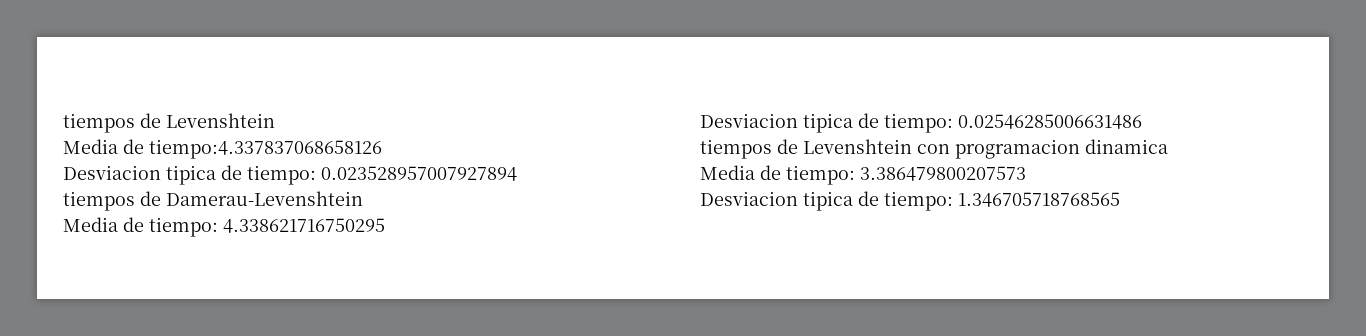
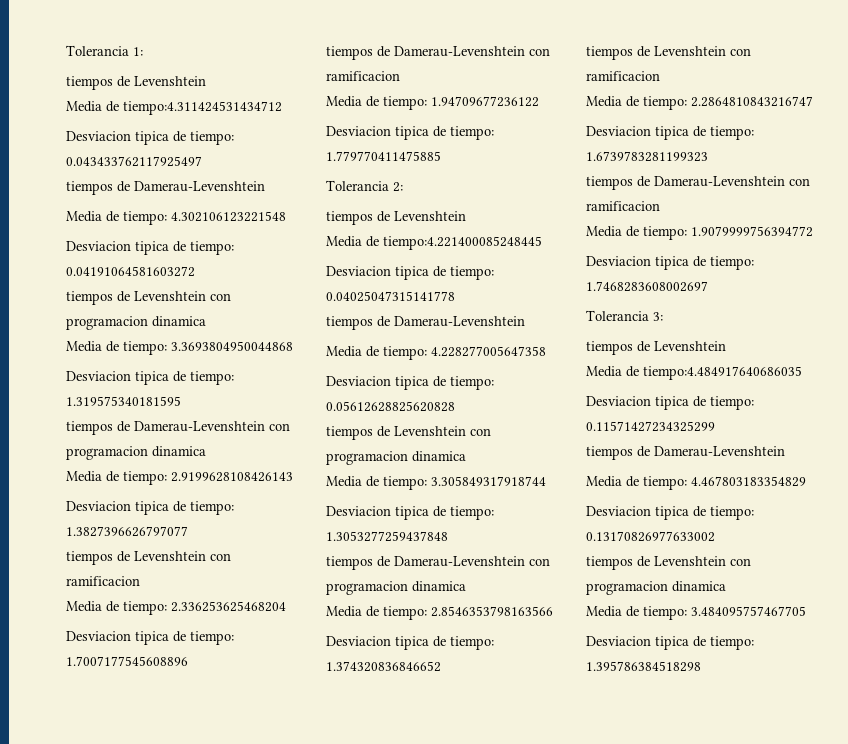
[63,113,275,133] [63,139,382,159] [63,165,517,185] [63,191,363,211] [63,217,385,237] [700,113,1142,133] [700,139,1168,159] [700,165,1026,185] [700,191,1120,211] tiempos de Levenshtein // Media de tiempo:4.337837068658126 // Desviacion tipica de tiempo: 0.023528957007927894 // tiempos de Damerau-Levenshtein // Media de tiempo: 4.338621716750295 // Desviacion tipica de tiempo: 0.02546285006631486 // tiempos de Levenshtein con programacion dinamica // Media de tiempo: 3.386479800207573 // Desviacion tipica de tiempo: 1.346705718768565 -> [66,45,143,56] [66,76,206,90] [66,101,282,115] [66,131,234,145] [66,156,202,167] [66,181,265,195] [66,211,286,225] [66,241,234,255] [66,266,195,277] [66,291,231,305] [66,316,206,330] [66,341,293,355] [66,371,234,385] [66,396,181,406] [66,421,290,435] [66,446,206,460] [66,471,293,485] [66,501,234,515] [66,526,188,537] [66,551,231,565] [66,576,140,586] [66,601,286,615] [66,631,234,645] [66,656,188,666] [326,46,550,60] [326,71,400,81] [326,96,539,110] [326,126,494,140] [326,151,441,161] [326,180,403,192] [326,211,466,225] [326,236,542,250] [326,266,494,280] [326,291,455,302] [326,316,525,330] [326,346,546,360] [326,376,494,390] [326,401,455,412] [326,426,491,440] [326,451,466,465] [326,476,546,490] [326,506,494,520] [326,531,448,542] [326,556,550,570] [326,581,466,595] [326,606,553,620] [326,636,494,650] [326,661,441,672] [586,46,751,60] [586,71,660,81] [586,96,813,110] [586,126,754,140] [586,151,708,162] [586,176,810,190] [586,201,660,211] [586,226,813,240] [586,256,754,270] [586,281,708,292] [586,310,663,321] [586,341,726,355] [586,366,802,380] [586,396,754,410] [586,421,715,432] [586,446,785,460] [586,476,806,490] [586,506,754,520] [586,531,715,542] [586,556,751,570] [586,581,726,595] [586,606,806,620] [586,636,754,650] [586,661,701,672] Tolerancia 1: // tiempos de Levenshtein // Media de tiempo:4.311424531434712 // Desviacion tipica de tiempo: 0.043433762117925497 // tiempos de Damerau-Levenshtein // Media de tiempo: 4.302106123221548 // Desviacion tipica de tiempo: 0.04191064581603272 // tiempos de Levenshtein con programacion dinamica // Media de tiempo: 3.3693804950044868 // Desviacion tipica de tiempo: 1.319575340181595 // tiempos de Damerau-Levenshtein con programacion dinamica // Media de tiempo: 2.9199628108426143 // Desviacion tipica de tiempo: 1.3827396626797077 // tiempos de Levenshtein con ramificacion // Media de tiempo: 2.336253625468204 // Desviacion tipica de tiempo: 1.7007177545608896 // tiempos de Damerau-Levenshtein con ramificacion // Media de tiempo: 1.94709677236122 // Desviacion tipica de tiempo: 1.779770411475885 // Tolerancia 2: // tiempos de Levenshtein // Media de tiempo:4.221400085248445 // Desviacion tipica de tiempo: 0.04025047315141778 // tiempos de Damerau-Levenshtein // Media de tiempo: 4.228277005647358 // Desviacion tipica de tiempo: 0.05612628825620828 // tiempos de Levenshtein con programacion dinamica // Media de tiempo: 3.305849317918744 // Desviacion tipica de tiempo: 1.3053277259437848 // tiempos de Damerau-Levenshtein con programacion dinamica // Media de tiempo: 2.8546353798163566 // Desviacion tipica de tiempo: 1.374320836846652 // tiempos de Levenshtein con ramificacion // Media de tiempo: 2.2864810843216747 // Desviacion tipica de tiempo: 1.6739783281199323 // tiempos de Damerau-Levenshtein con ramificacion // Media de tiempo: 1.9079999756394772 // Desviacion tipica de tiempo: 1.7468283608002697 // Tolerancia 3: // tiempos de Levenshtein // Media de tiempo:4.484917640686035 // Desviacion tipica de tiempo: 0.11571427234325299 // tiempos de Damerau-Levenshtein // Media de tiempo: 4.467803183354829 // Desviacion tipica de tiempo: 0.13170826977633002 // tiempos de Levenshtein con programacion dinamica // Media de tiempo: 3.484095757467705 // Desviacion tipica de tiempo: 1.395786384518298

